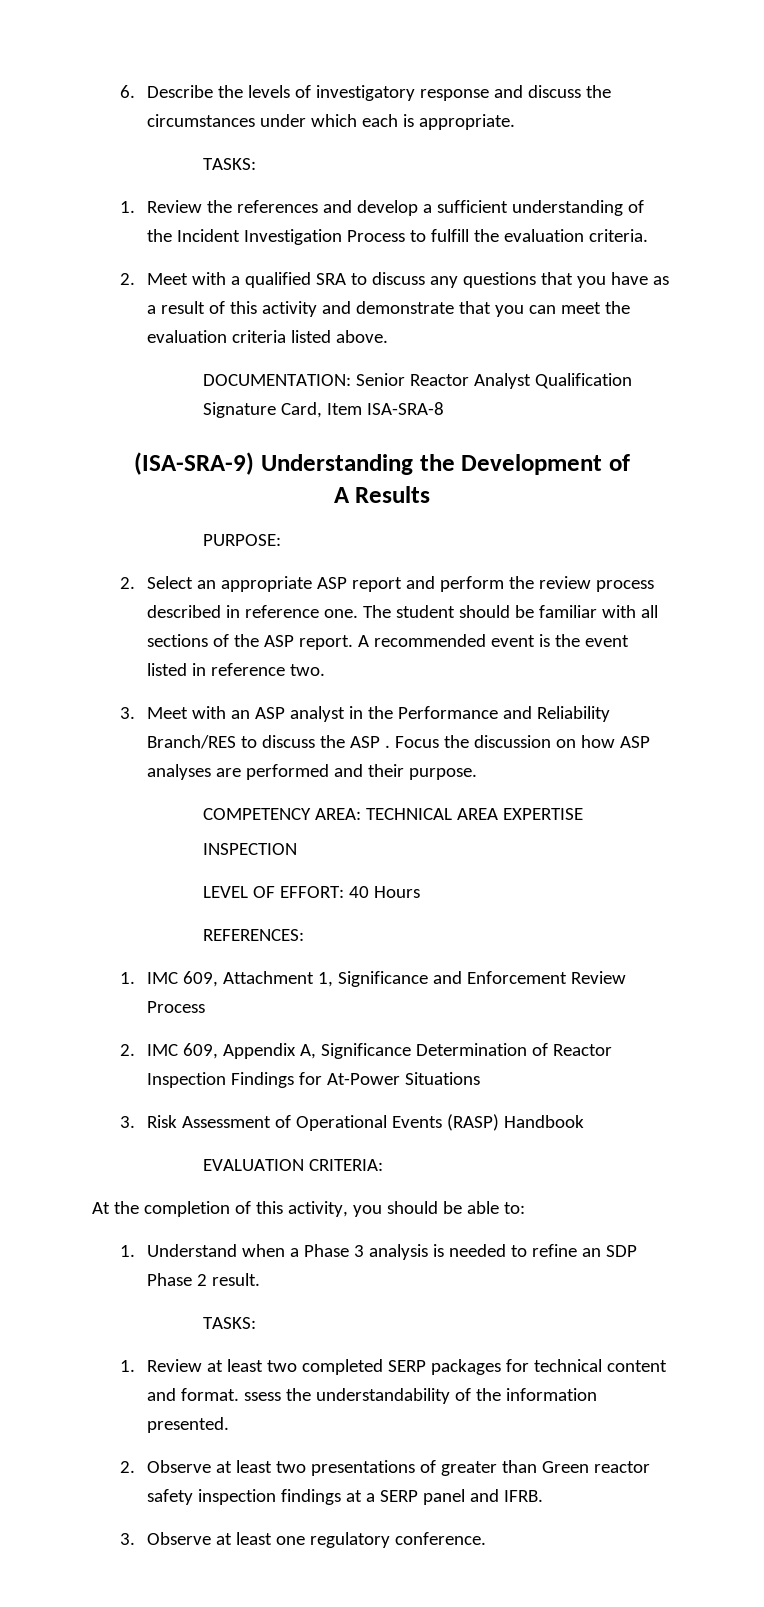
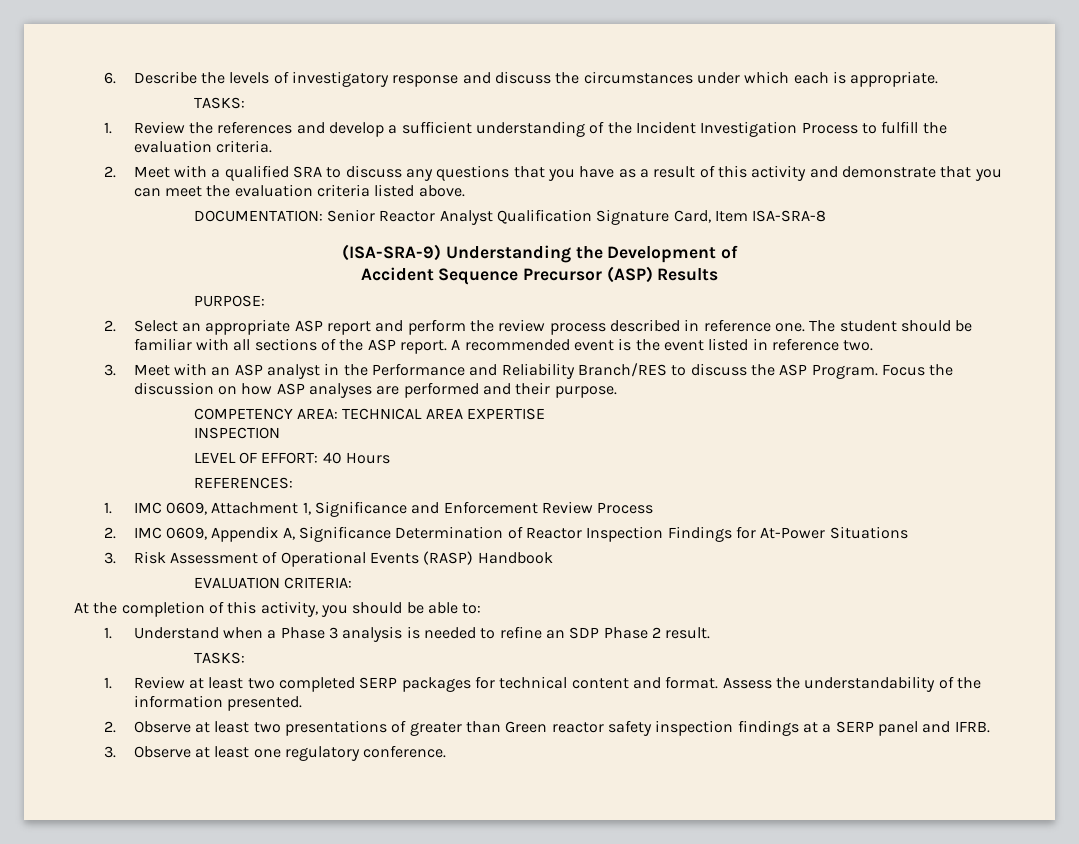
[333,487,350,503] A -> [360,266,653,285] Accident Sequence Precursor (ASP)
[385,745,391,748] . -> [811,364,878,379] Program.
[183,971,219,987] 609, -> [166,502,208,515] 0609,
[183,1043,219,1059] 609, -> [166,527,208,540] 0609,
[244,1392,282,1401] ssess -> [722,677,772,689] Assess

